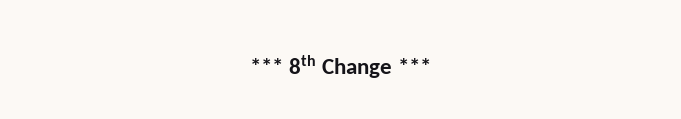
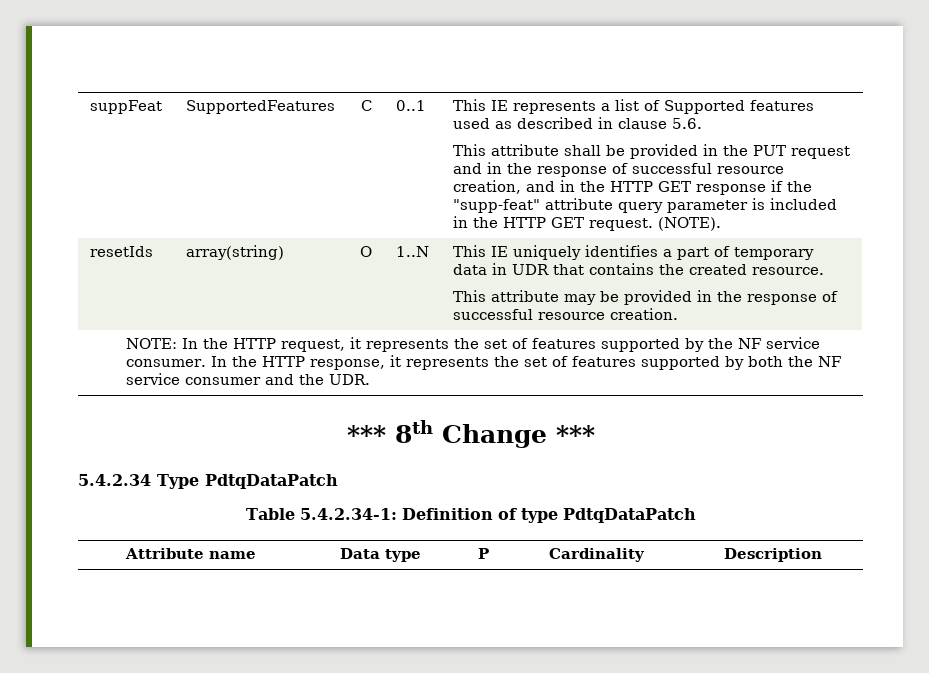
[249,55,432,78] *** 8th Change *** -> [89,100,162,114] [185,100,335,114] [360,100,372,111] [395,100,426,111] [452,99,814,114] [452,117,702,129] [452,144,850,159] [452,162,784,177] [452,180,812,195] [452,198,837,213] [452,216,721,231] [89,246,153,257] [185,245,284,260] [360,246,372,257] [395,246,429,257] [452,245,814,260] [452,263,824,275] [452,290,838,305] [452,308,678,320] [126,337,821,352] [126,355,842,370] [126,373,371,385] [346,420,595,448] [78,474,338,489] [245,508,696,523] [125,548,256,559] [340,548,421,562] [478,548,489,559] [549,548,645,562] [724,548,822,562] suppFeat | SupportedFeatures | C | 0..1 | This IE represents a list of Supported features used as described in clause 5.6. // This attribute shall be provided in the PUT request and in the response of successful resource creation, and in the HTTP GET response if the "supp-feat" attribute query parameter is included in the HTTP GET request. (NOTE). // resetIds | array(string) | O | 1..N | This IE uniquely identifies a part of temporary data in UDR that contains the created resource. // This attribute may be provided in the response of successful resource creation. // NOTE: In the HTTP request, it represents the set of features supported by the NF service consumer. In the HTTP response, it represents the set of features supported by both the NF service consumer and the UDR. // *** 8th Change *** // 5.4.2.34 Type PdtqDataPatch // Table 5.4.2.34-1: Definition of type PdtqDataPatch // Attribute name | Data type | P | Cardinality | Description

